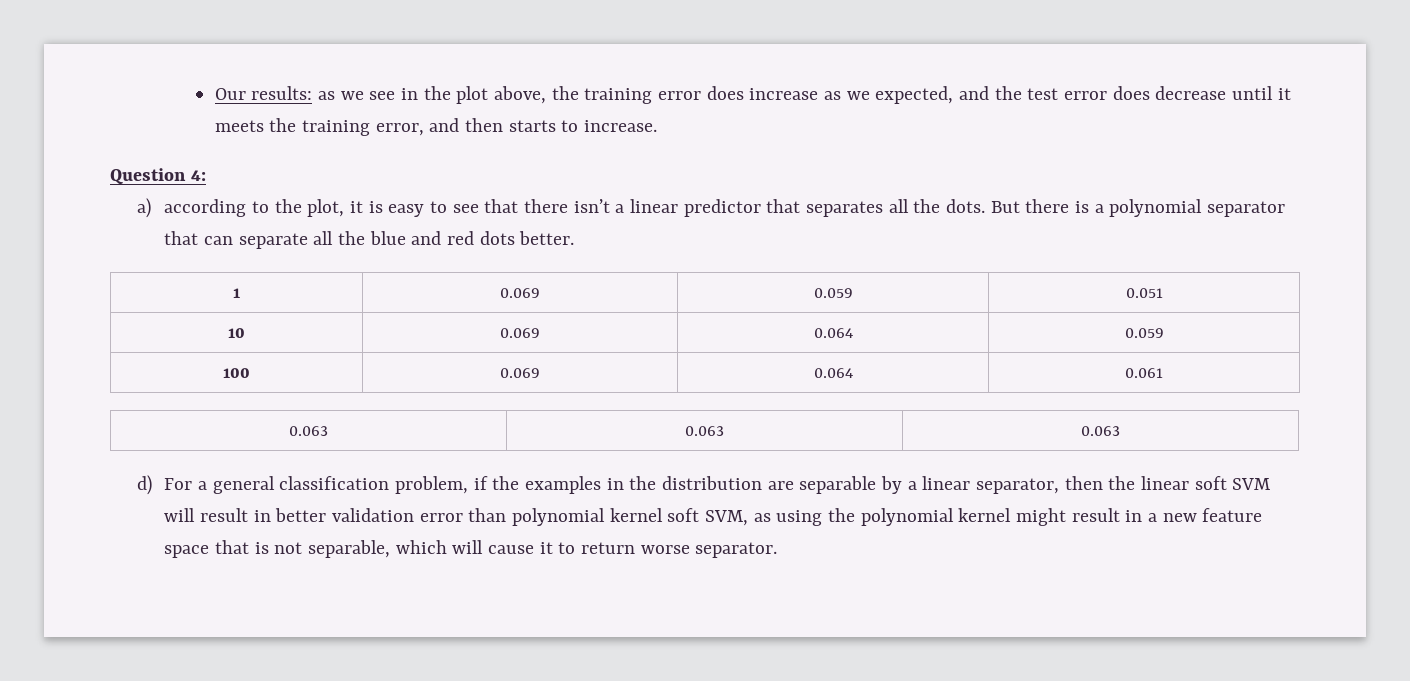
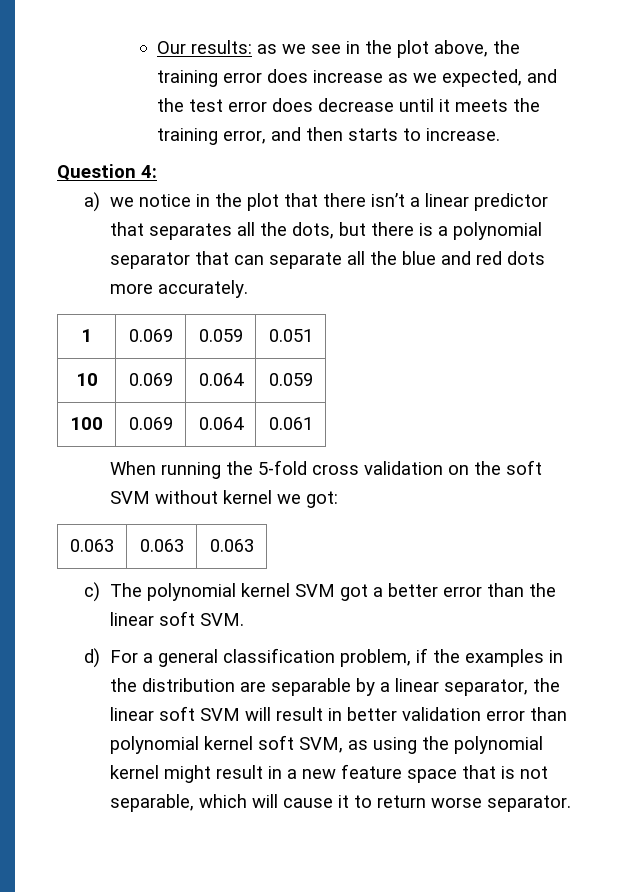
[164,199,479,217] according to the plot, it is easy to see -> [109,193,279,211] we notice in the plot
[946,199,1020,213] dots. But -> [291,222,366,239] dots, but
[519,231,575,245] better. -> [109,280,248,298] more accurately.
[289,426,328,436] [685,426,724,436] [1081,426,1120,436] // 0.063 | 0.063 | 0.063 -> [109,460,542,479] [109,490,338,508] [70,539,114,552] [139,539,184,552] [209,539,254,552] [83,582,556,602] [109,611,244,626] // When running the 5-fold cross validation on the soft SVM without kernel we got: // 0.063 | 0.063 | 0.063 // c) The polynomial kernel SVM got a better error than the linear soft SVM.
[1064,476,1103,490] then -> (528, 687) none

